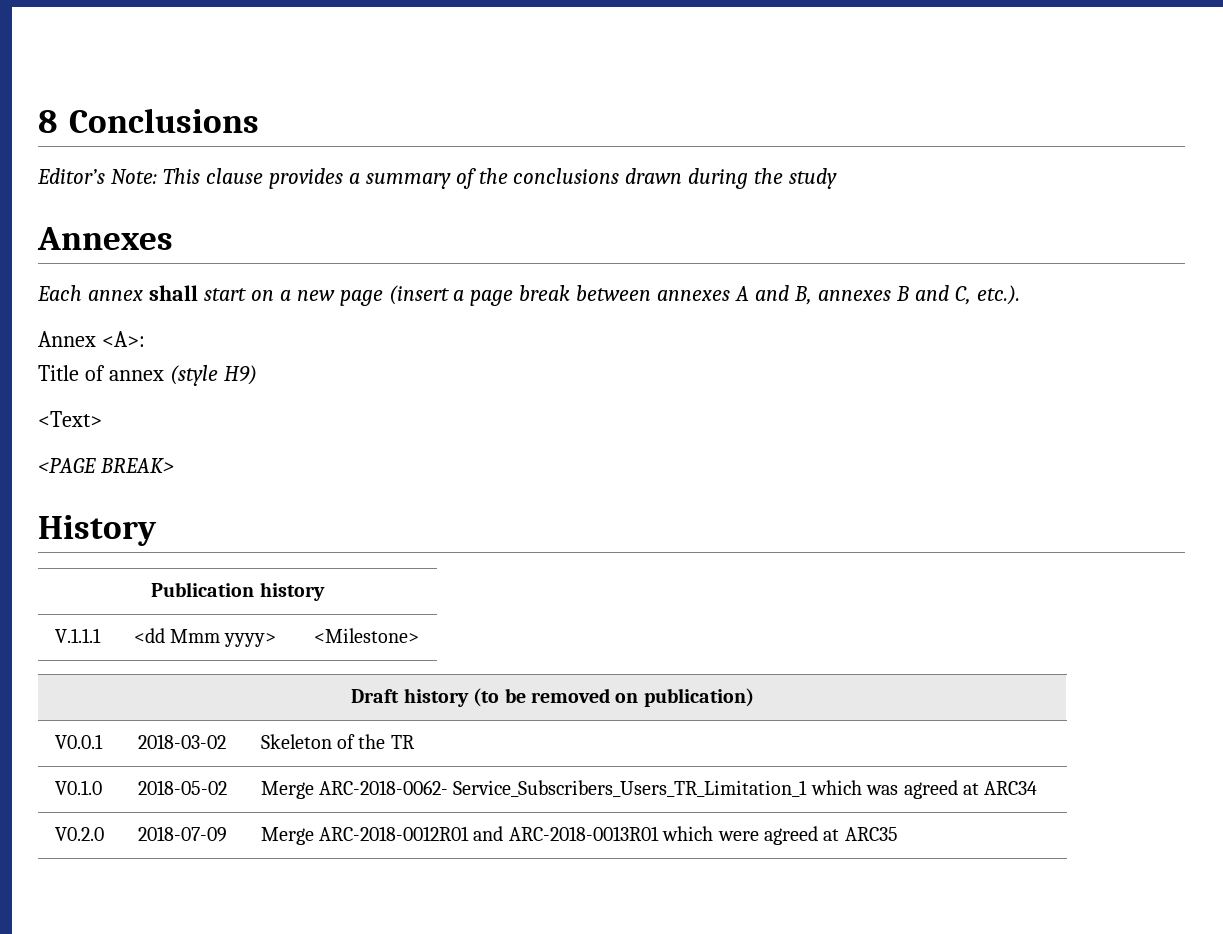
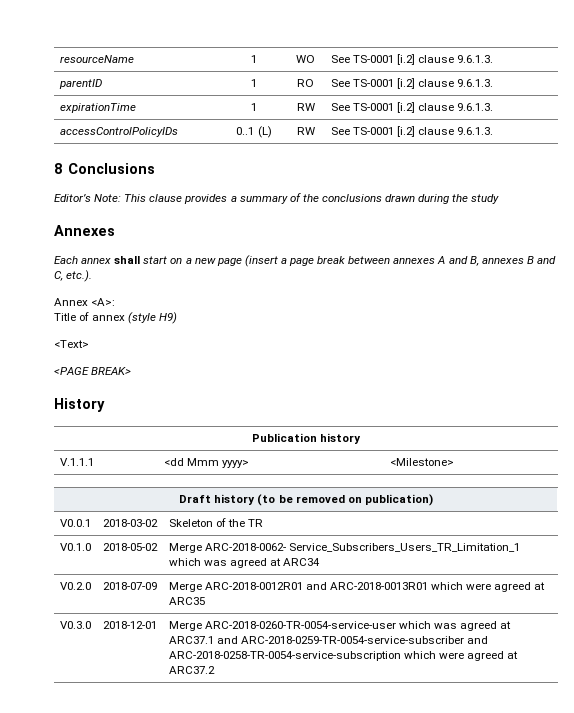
(38, 121) none -> [59,55,134,63] [251,55,257,63] [296,55,315,63] [330,54,494,65] [58,79,102,89] [251,79,257,87] [297,79,314,87] [330,78,494,89] [59,103,136,113] [251,103,257,111] [296,103,315,111] [330,102,494,113] [59,127,178,137] [236,126,272,138] [296,127,315,135] [330,126,494,137] resourceName | 1 | WO | See TS-0001 [i.2] clause 9.6.1.3. // parentID | 1 | RO | See TS-0001 [i.2] clause 9.6.1.3. // expirationTime | 1 | RW | See TS-0001 [i.2] clause 9.6.1.3. // accessControlPolicyIDs | 0..1 (L) | RW | See TS-0001 [i.2] clause 9.6.1.3. //
(898, 834) none -> [59,621,91,629] [102,621,157,629] [168,621,512,631] [168,636,488,644] [168,651,519,661] [168,666,215,674] // V0.3.0 | 2018-12-01 | Merge ARC-2018-0260-TR-0054-service-user which was agreed at ARC37.1 and ARC-2018-0259-TR-0054-service-subscriber and ARC-2018-0258-TR-0054-service-subscription which were agreed at ARC37.2

